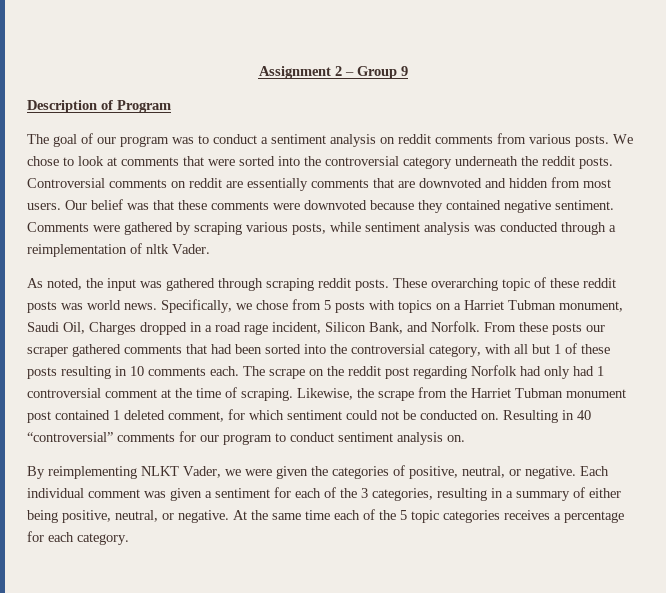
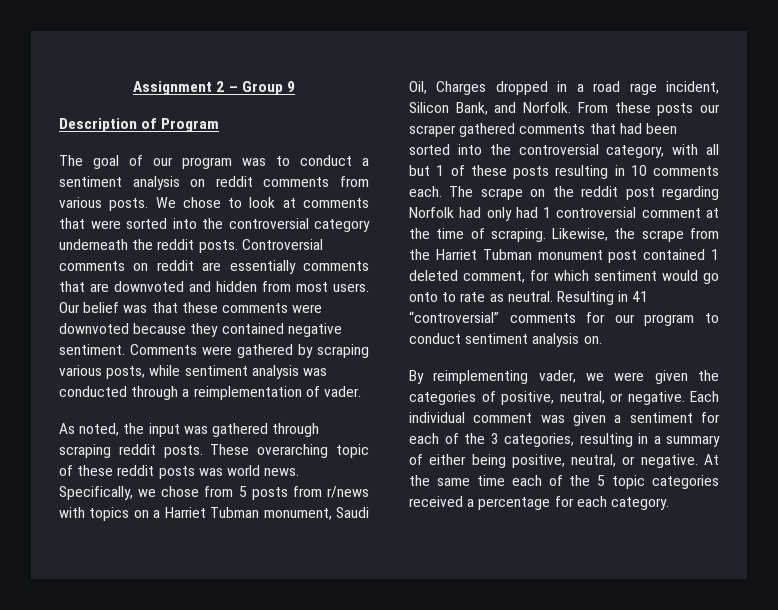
[146,244,210,254] nltk Vader. -> [323,386,361,397] vader.
(365, 307) none -> [292,486,369,498] from r/news
[346,410,499,420] could not be conducted on. -> [661,270,719,284] [409,291,553,302] would go onto to rate as neutral.
[577,410,591,420] 40 -> [632,291,649,302] 41
[141,466,221,478] NLKT Vader, -> [538,370,576,383] vader,
[504,510,550,520] receives -> [409,496,463,507] received

